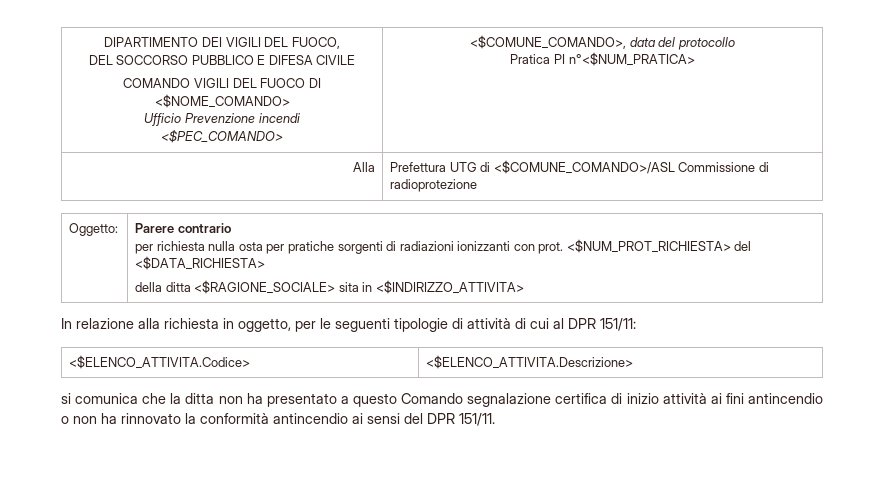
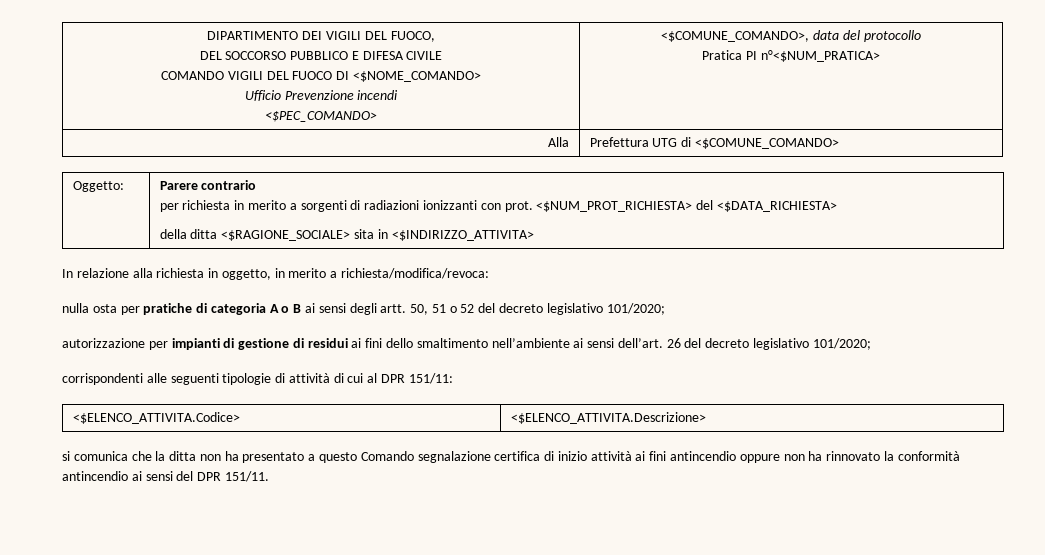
[493,160,769,174] [390,179,478,192] <$COMUNE_COMANDO>/ASL Commissione di radioprotezione -> [695,138,840,149] <$COMUNE_COMANDO>
[208,241,334,254] nulla osta per pratiche -> [234,200,297,210] in merito a
[295,318,331,332] per le -> [274,268,490,279] [62,303,665,315] [62,338,871,350] [62,373,167,385] in merito a richiesta/modifica/revoca: // nulla osta per pratiche di categoria A o B ai sensi degli artt. 50, 51 o 52 del decreto legislativo 101/2020; // autorizzazione per impianti di gestione di residui ai fini dello smaltimento nell’ambiente ai sensi dell’art. 26 del decreto legislativo 101/2020; // corrispondenti alle
[61,416,69,424] o -> [739,454,780,463] oppure

